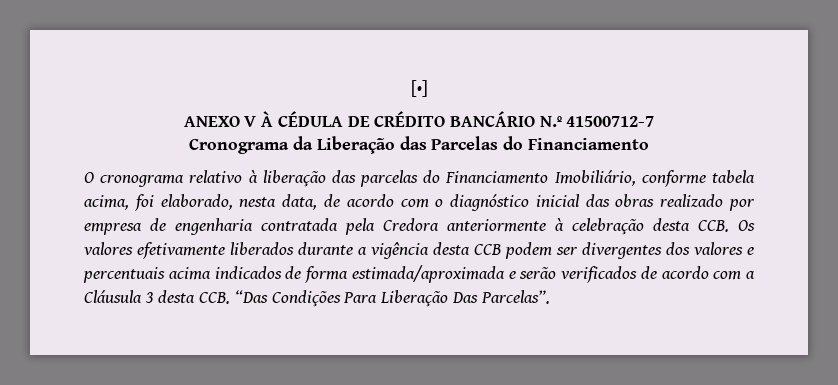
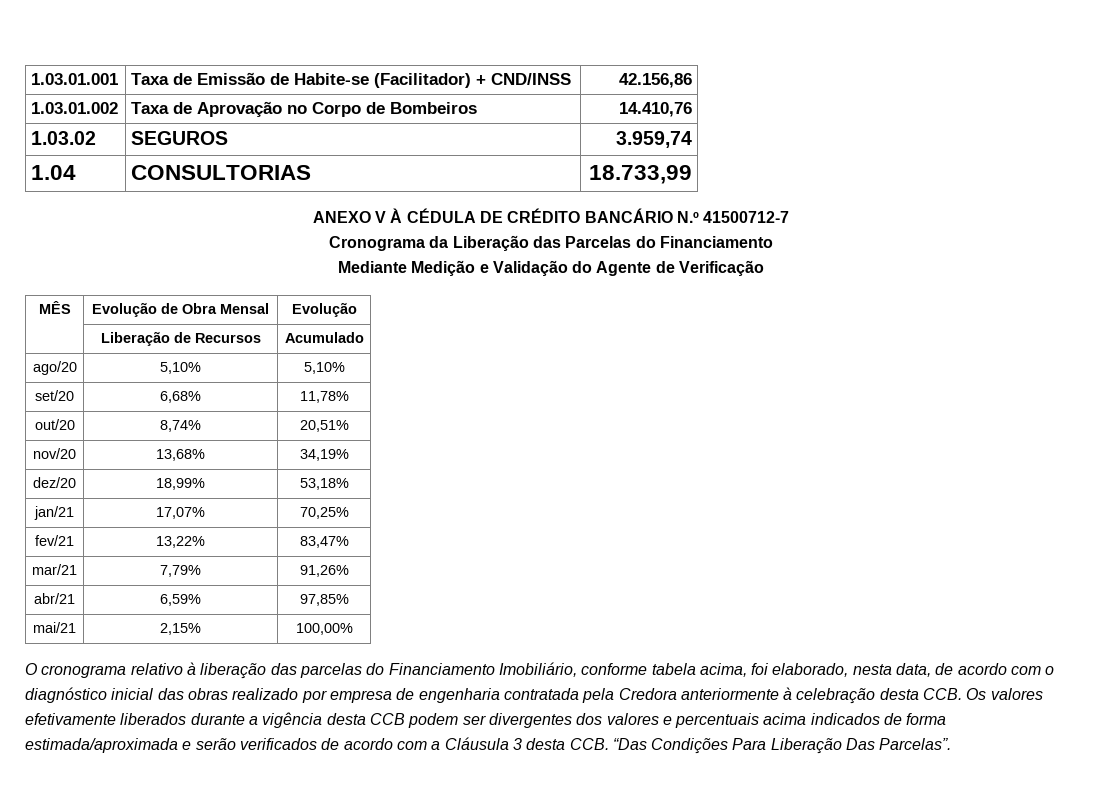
[410,80,428,97] [•] -> [31,73,119,85] [131,72,572,88] [618,73,692,88] [31,102,119,114] [131,101,478,117] [618,102,692,117] [31,131,97,145] [131,131,229,145] [615,131,692,148] [31,165,77,180] [131,165,312,180] [588,165,692,184] 1.03.01.001 | Taxa de Emissão de Habite-se (Facilitador) + CND/INSS | 42.156,86 // 1.03.01.002 | Taxa de Aprovação no Corpo de Bombeiros | 14.410,76 // 1.03.02 | SEGUROS | 3.959,74 // 1.04 | CONSULTORIAS | 18.733,99
(649, 144) none -> [337,260,765,276] [38,301,71,314] [92,302,269,317] [291,302,357,317] [100,331,261,346] [284,332,364,343] [32,361,77,375] [160,362,201,374] [303,362,345,374] [35,390,74,401] [160,391,201,403] [299,391,349,403] [34,419,75,430] [160,420,201,432] [299,420,349,432] [33,448,76,459] [156,449,205,461] [299,449,349,461] [33,477,76,488] [156,478,205,490] [299,478,349,490] [34,506,74,520] [156,507,205,519] [299,507,349,519] [35,535,74,546] [156,536,205,548] [299,536,349,548] [32,564,77,575] [160,565,201,577] [299,565,349,577] [34,593,75,604] [160,594,201,606] [299,594,349,606] [33,622,76,633] [160,623,201,635] [295,623,353,635] // Mediante Medição e Validação do Agente de Verificação // MÊS | Evolução de Obra Mensal | Evolução // | Liberação de Recursos | Acumulado // ago/20 | 5,10% | 5,10% // set/20 | 6,68% | 11,78% // out/20 | 8,74% | 20,51% // nov/20 | 13,68% | 34,19% // dez/20 | 18,99% | 53,18% // jan/21 | 17,07% | 70,25% // fev/21 | 13,22% | 83,47% // mar/21 | 7,79% | 91,26% // abr/21 | 6,59% | 97,85% // mai/21 | 2,15% | 100,00%

